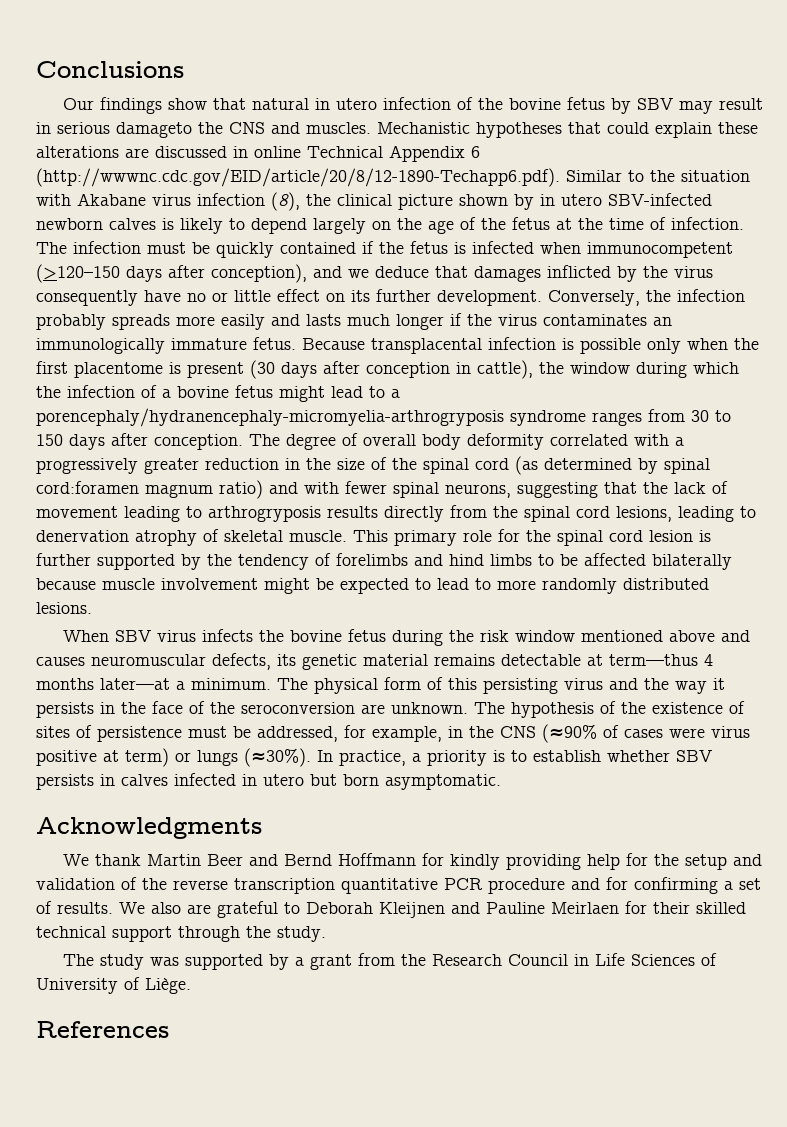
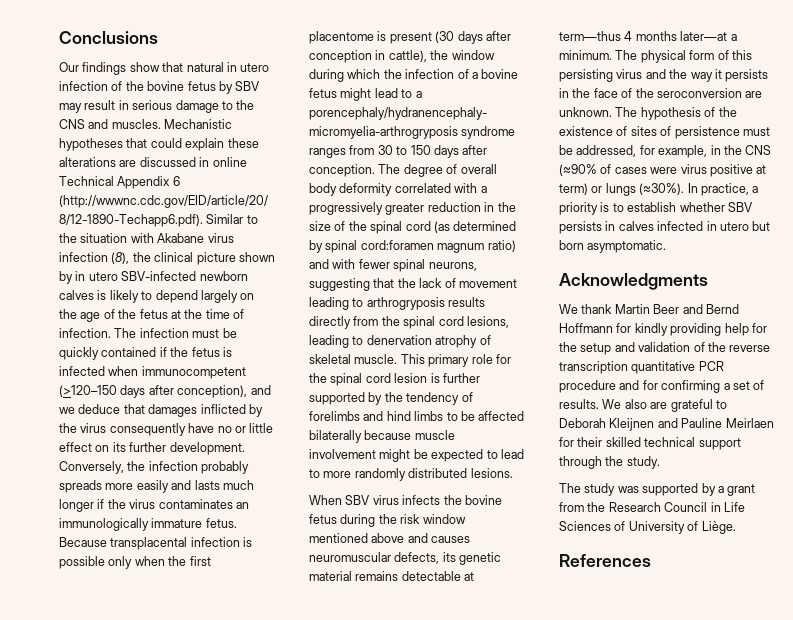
[116,122,192,138] damageto -> [175,100,233,113] damage to

